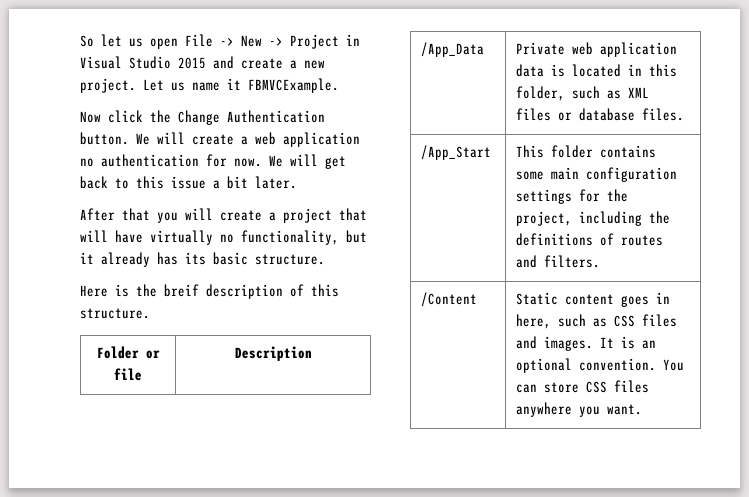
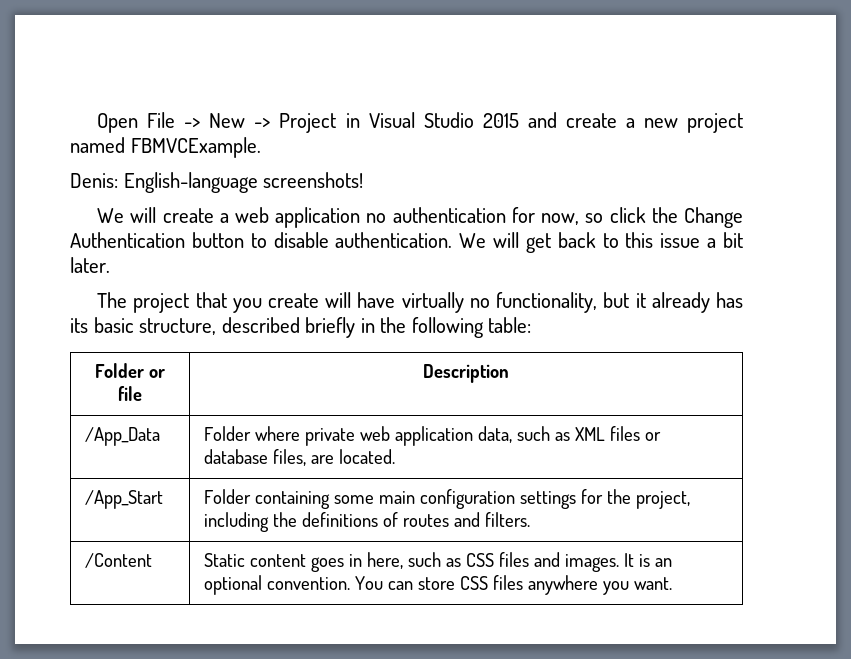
[80,34,178,49] So let us open -> [97,113,139,133] Open
[80,78,339,93] [80,110,325,125] [80,132,129,145] project. Let us name it FBMVCExample. // Now click the Change Authentication button. -> [687,113,744,133] [70,137,261,158] [70,172,364,193] project named FBMVCExample. // Denis: English-language screenshots! //
[234,158,262,167] now. -> [541,207,743,228] [70,232,453,248] now, so click the Change Authentication button to disable authentication.
[80,208,367,223] After that you will create a project that -> [97,292,320,313] The project that you create
[255,254,325,265] [80,284,339,299] [80,308,150,319] structure. // Here is the breif description of this structure. -> [139,317,532,338] structure, described briefly in the following table:
[516,42,678,57] [516,64,678,77] [516,86,566,101] Private web application data is located in this folder, -> [203,426,512,446] Folder where private web application data,
[642,108,685,121] [421,145,492,160] [516,145,657,158] files. // /App_Start | This folder contains -> [272,449,395,466] [84,490,163,509] [203,489,330,509] files, are located. // /App_Start | Folder containing

